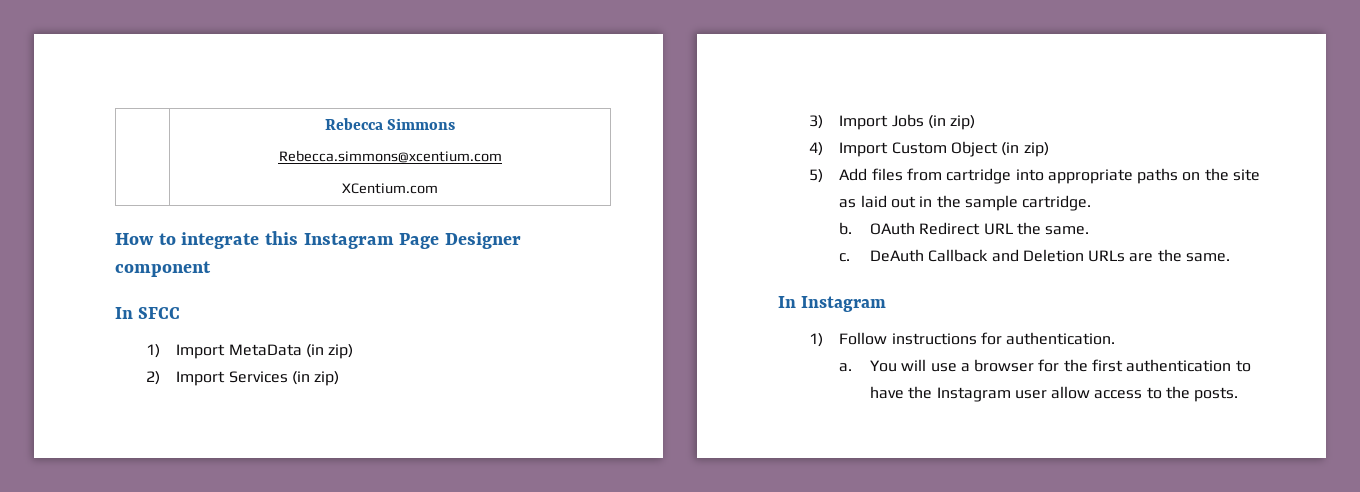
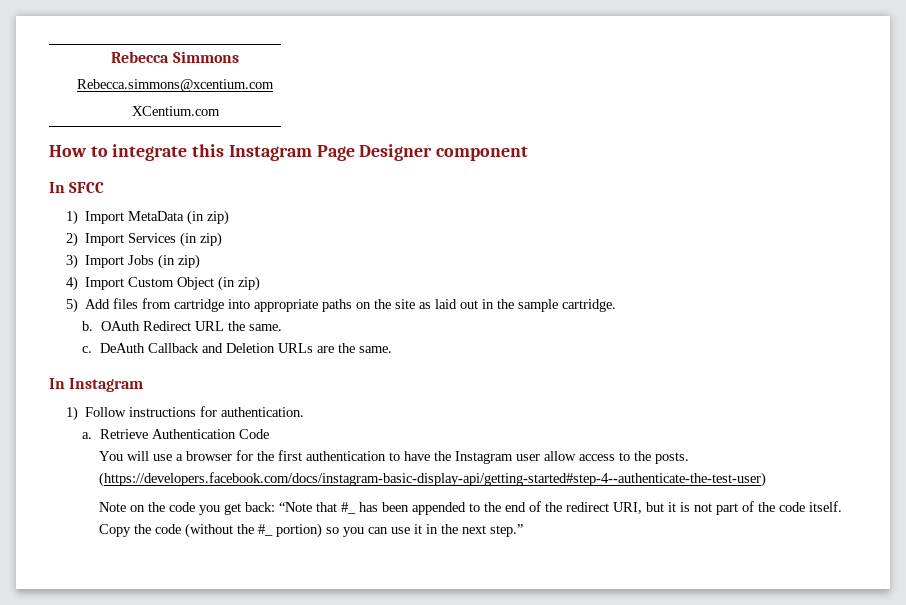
(853, 367) none -> [99,429,269,439] Retrieve Authentication Code //
(1239, 394) none -> [99,472,767,487] [99,501,843,515] [99,523,524,538] (https://developers.facebook.com/docs/instagram-basic-display-api/getting-started#step-4--authenticate-the-test-user) // Note on the code you get back: “Note that #_ has been appended to the end of the redirect URI, but it is not part of the code itself. Copy the code (without the #_ portion) so you can use it in the next step.”

